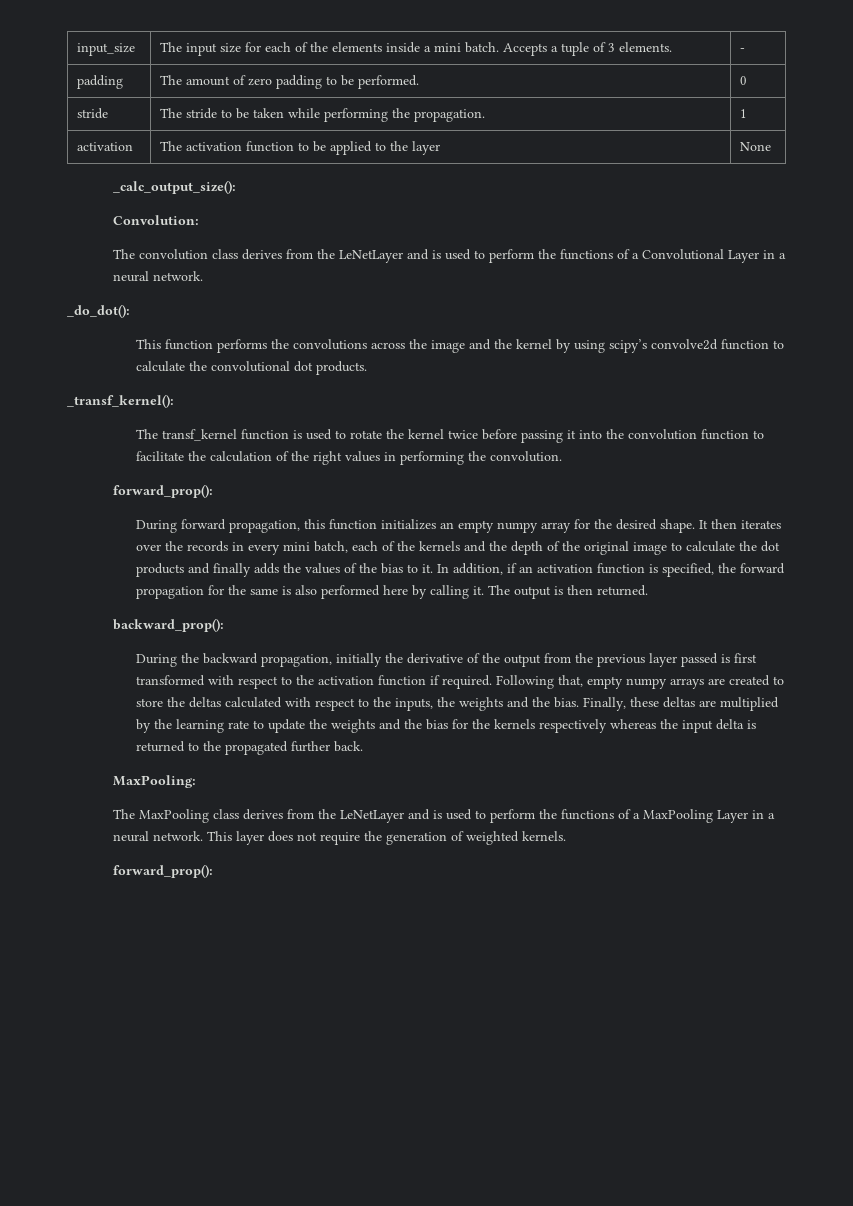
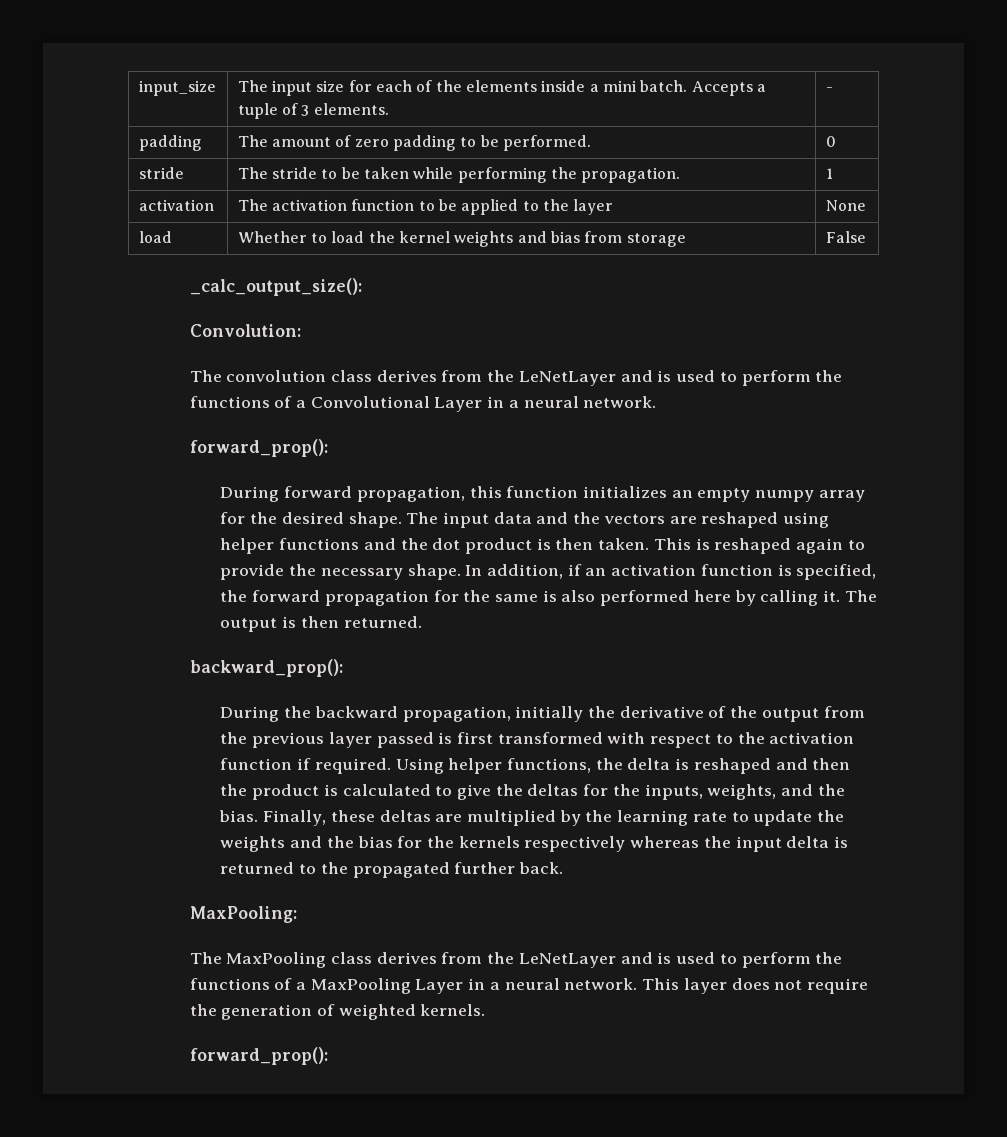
(771, 146) none -> [138,231,172,243] [237,231,686,247] [825,231,866,243] // load | Whether to load the kernel weights and bias from storage | False
[67,304,130,318] [135,339,784,353] [135,361,367,375] [67,394,174,408] [135,429,764,443] [135,451,562,465] // _do_dot(): // This function performs the convolutions across the image and the kernel by using scipy’s convolve2d function to calculate the convolutional dot products. // _transf_kernel(): // The transf_kernel function is used to rotate the kernel twice before passing it into the convolution function to facilitate the calculation of the right values in performing the convolution. -> (657, 402) none
[698,519,781,529] [135,541,780,555] [135,563,433,577] It then iterates over the records in every mini batch, each of the kernels and the depth of the original image to calculate the dot products and finally adds the values of the bias to it. -> [406,512,830,528] [220,538,865,554] [220,564,461,580] The input data and the vectors are reshaped using helper functions and the dot product is then taken. This is reshaped again to provide the necessary shape.
[495,675,784,689] [135,697,503,711] Following that, empty numpy arrays are created to store the deltas calculated with respect to the inputs, the weights -> [395,758,851,774] [220,784,777,800] Using helper functions, the delta is reshaped and then the product is calculated to give the deltas for the inputs, weights,

